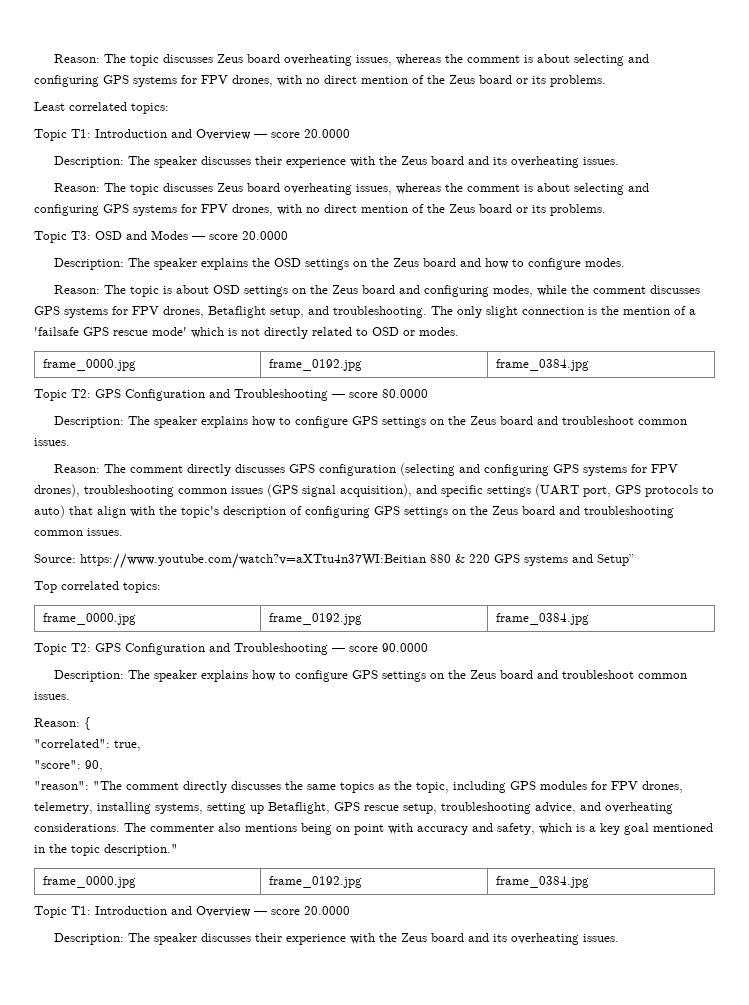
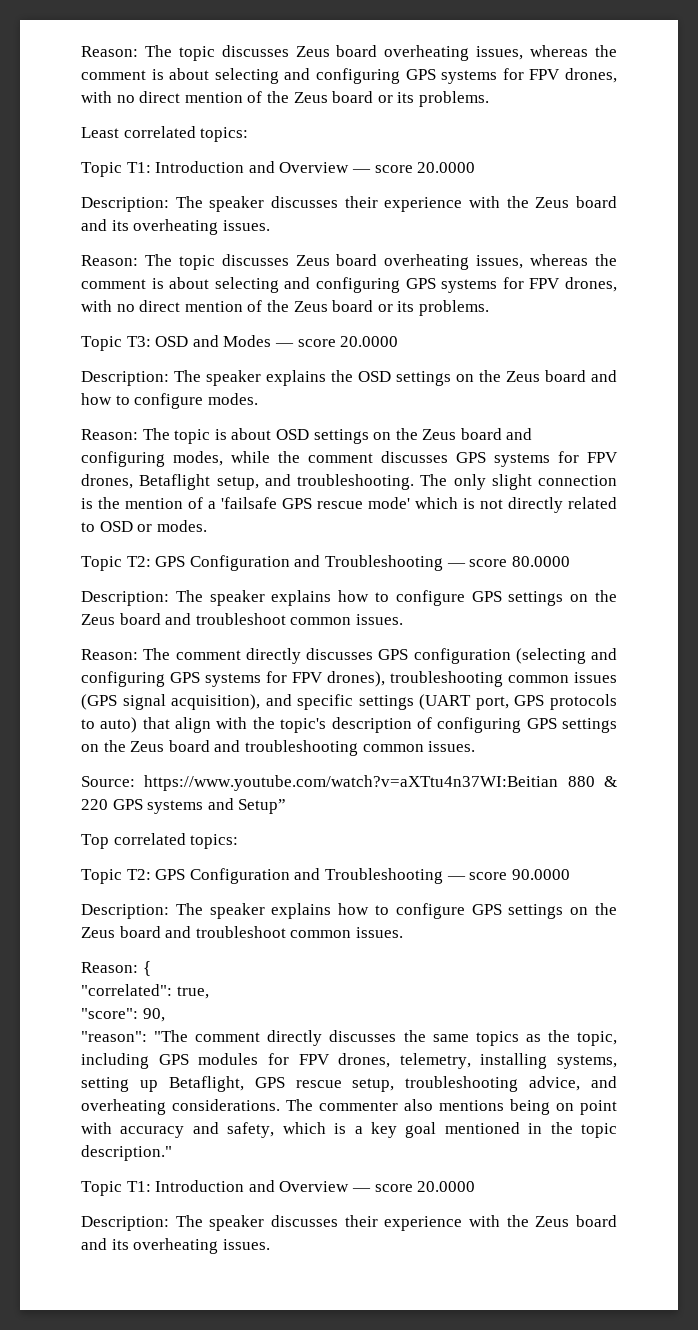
[43,359,137,371] [269,359,363,371] [496,359,590,371] // frame_0000.jpg | frame_0192.jpg | frame_0384.jpg -> (207, 526) none
[43,613,137,625] [269,613,363,625] [496,613,590,625] // frame_0000.jpg | frame_0192.jpg | frame_0384.jpg -> (239, 841) none
[43,876,137,888] [269,876,363,888] [496,876,590,888] // frame_0000.jpg | frame_0192.jpg | frame_0384.jpg -> (172, 1153) none

